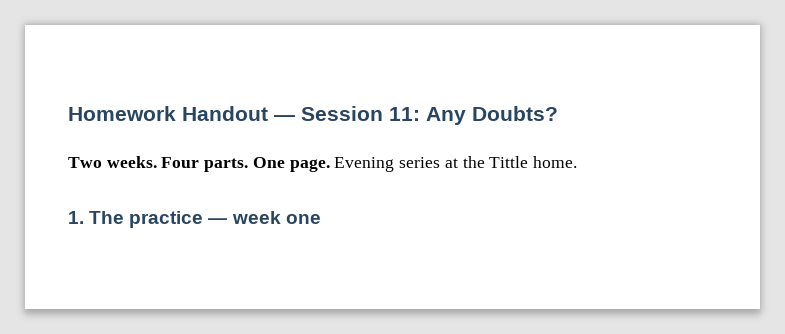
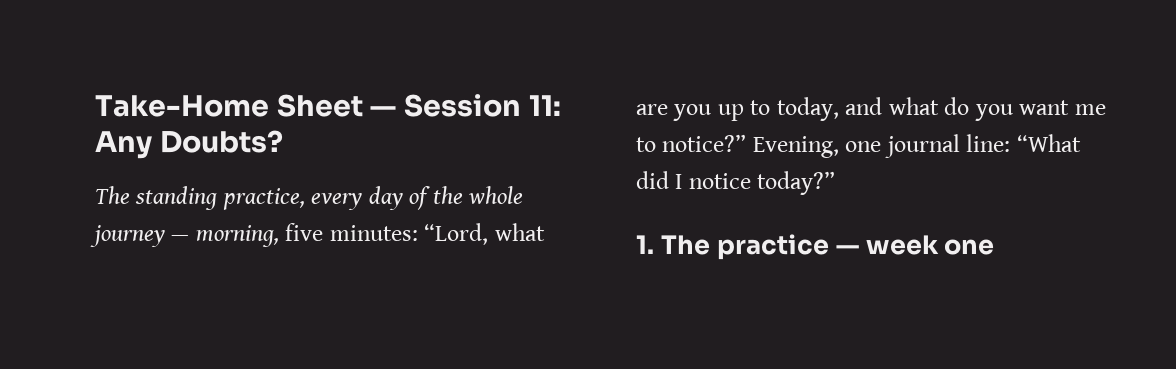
[68,106,268,121] Homework Handout -> [95,94,363,117] Take-Home Sheet
[68,156,577,172] Two weeks. Four parts. One page. Evening series at the Tittle home. -> [95,186,524,210] [90,223,545,247] [636,97,1106,121] [636,134,1081,158] [636,171,836,195] The standing practice, every day of the whole journey — morning, five minutes: “Lord, what are you up to today, and what do you want me to notice?” Evening, one journal line: “What did I notice today?”

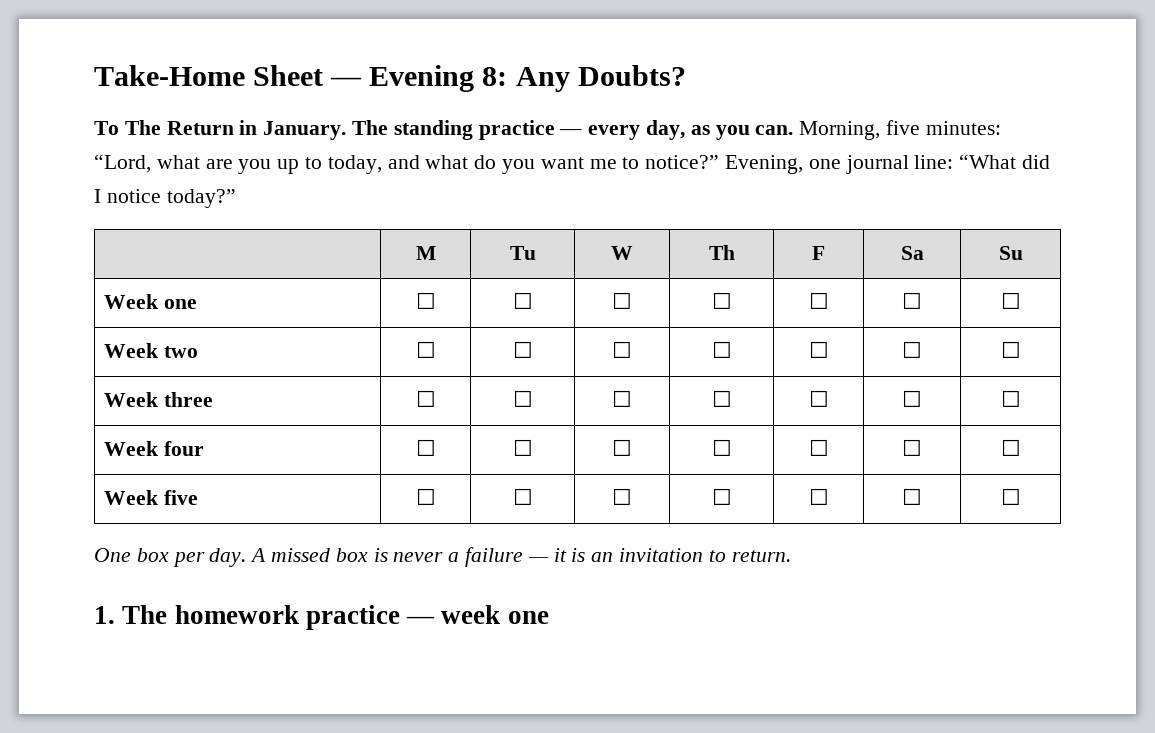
[404,94,561,117] Session 11: -> [369,65,508,92] Evening 8:
[95,186,524,210] [90,225,279,247] The standing practice, every day of the whole journey — morning, -> [94,120,881,140] To The Return in January. The standing practice — every day, as you can. Morning,
(836, 183) none -> [415,246,436,260] [509,246,536,260] [611,246,633,260] [708,245,735,260] [812,246,825,260] [900,246,924,260] [998,246,1023,260] [104,294,198,309] [415,292,436,309] [512,292,533,309] [612,292,632,309] [711,292,732,309] [808,292,829,309] [902,292,922,309] [1000,292,1021,309] [104,343,199,358] [415,341,436,358] [512,341,533,358] [612,341,632,358] [711,341,732,358] [808,341,829,358] [902,341,922,358] [1000,341,1021,358] [104,392,214,407] [415,390,436,407] [512,390,533,407] [612,390,632,407] [711,390,732,407] [808,390,829,407] [902,390,922,407] [1000,390,1021,407] [104,441,205,456] [415,439,436,456] [512,439,533,456] [612,439,632,456] [711,439,732,456] [808,439,829,456] [902,439,922,456] [1000,439,1021,456] [104,490,199,505] [415,488,436,505] [512,488,533,505] [612,488,632,505] [711,488,732,505] [808,488,829,505] [902,488,922,505] [1000,488,1021,505] [94,547,791,567] // | M | Tu | W | Th | F | Sa | Su // Week one | ☐ | ☐ | ☐ | ☐ | ☐ | ☐ | ☐ // Week two | ☐ | ☐ | ☐ | ☐ | ☐ | ☐ | ☐ // Week three | ☐ | ☐ | ☐ | ☐ | ☐ | ☐ | ☐ // Week four | ☐ | ☐ | ☐ | ☐ | ☐ | ☐ | ☐ // Week five | ☐ | ☐ | ☐ | ☐ | ☐ | ☐ | ☐ // One box per day. A missed box is never a failure — it is an invitation to return.
(710, 245) none -> [174,605,299,624] homework

